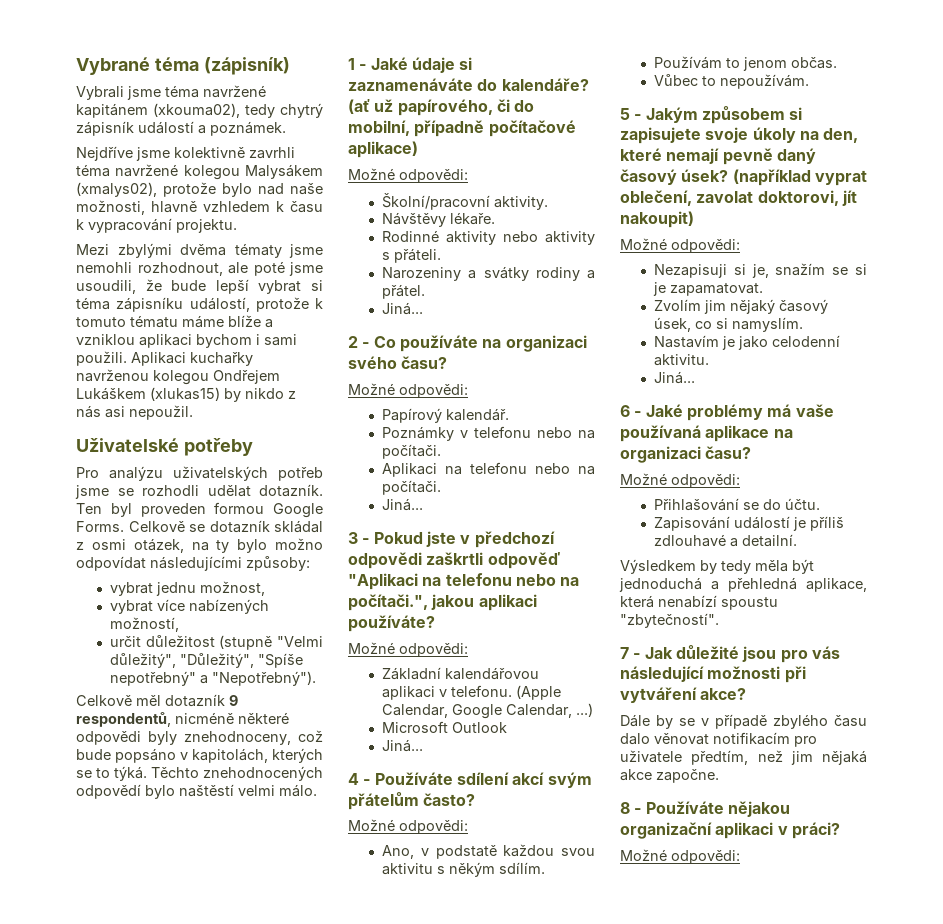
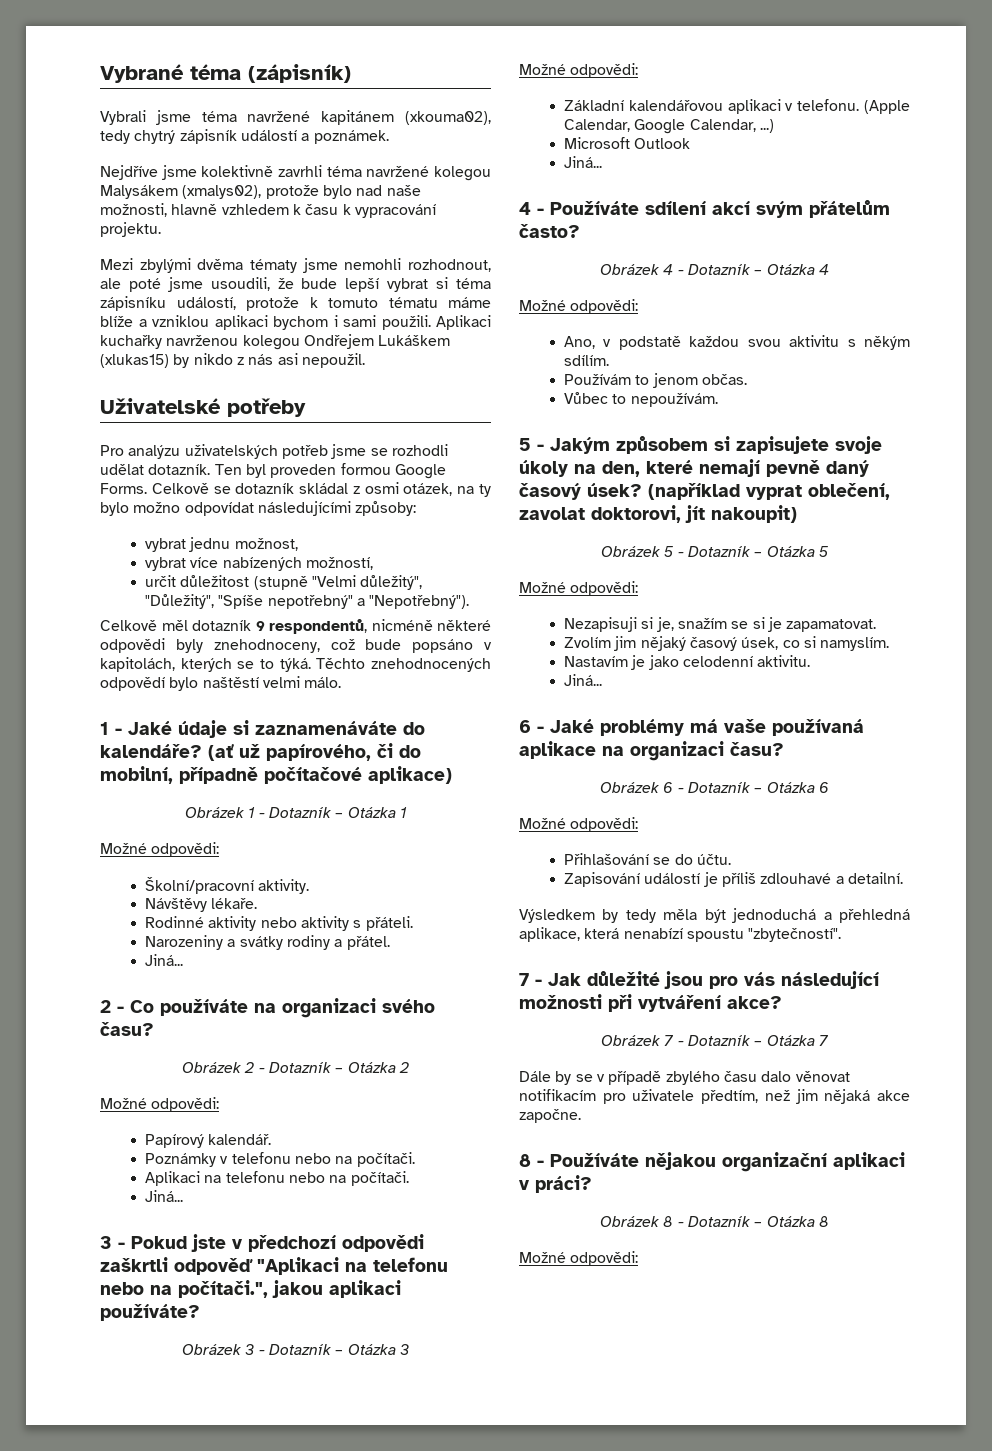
(418, 149) none -> [185,807,407,818] // Obrázek 1 - Dotazník – Otázka 1
(448, 362) none -> [182,1062,409,1073] // Obrázek 2 - Dotazník – Otázka 2
(435, 623) none -> [182,1344,409,1355] // Obrázek 3 - Dotazník – Otázka 3
(476, 799) none -> [600,264,829,275] // Obrázek 4 - Dotazník – Otázka 4
(694, 219) none -> [601,546,828,557] // Obrázek 5 - Dotazník – Otázka 5
(752, 452) none -> [600,782,829,793] // Obrázek 6 - Dotazník – Otázka 6
(747, 694) none -> [601,1035,829,1046] // Obrázek 7 - Dotazník – Otázka 7
(840, 830) none -> [600,1216,829,1227] // Obrázek 8 - Dotazník – Otázka 8

